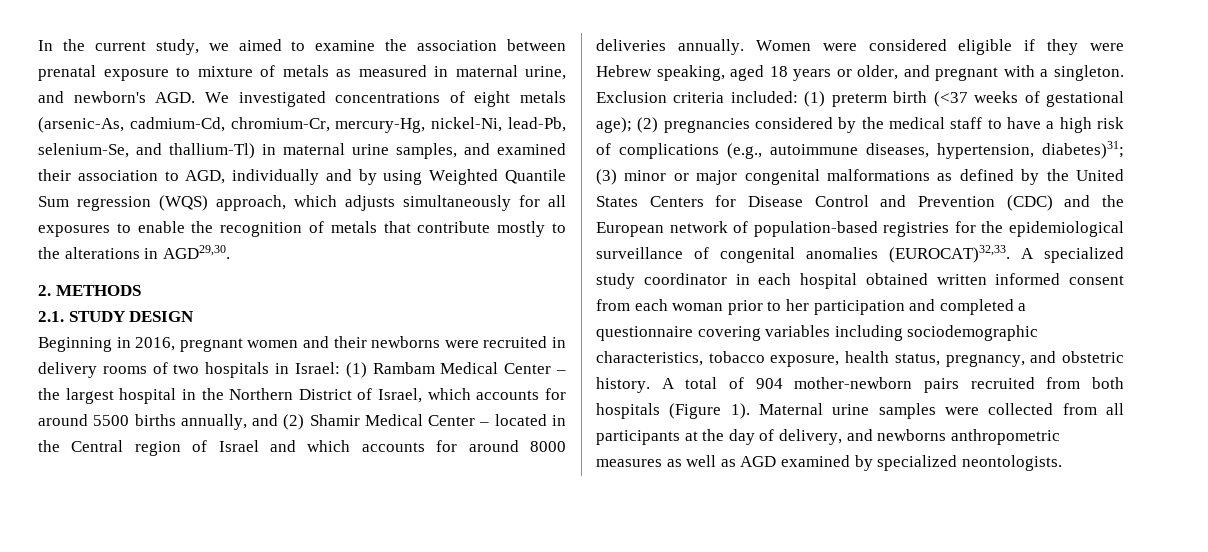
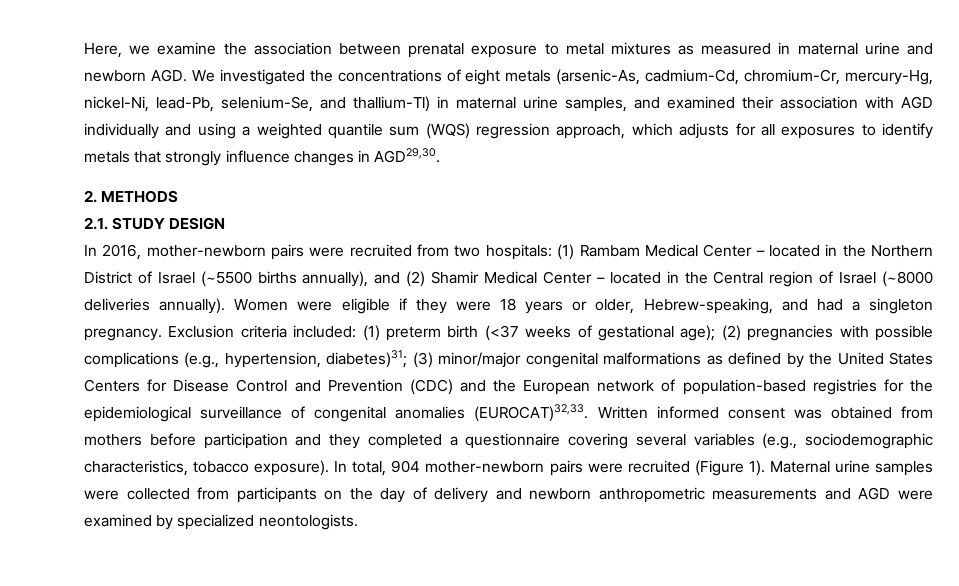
[38,39,306,55] In the current study, we aimed to -> [84,43,151,58] Here, we
[197,65,329,77] mixture of metals -> [565,42,671,55] metal mixtures
[525,66,566,80] [38,91,146,103] urine, and newborn's -> [864,42,933,55] [84,70,146,82] urine and newborn
(326, 99) none -> [309,70,333,82] the
[164,169,566,185] [38,195,208,211] to AGD, individually and by using Weighted Quantile Sum regression (WQS) -> [865,96,933,109] [84,123,550,139] with AGD individually and using a weighted quantile sum (WQS) regression
[403,195,511,211] simultaneously -> (730, 131) none
[137,221,566,237] [38,247,140,259] enable the recognition of metals that contribute mostly to the alterations -> [882,123,933,139] [84,150,354,166] identify metals that strongly influence changes
[38,336,567,352] [38,362,340,378] Beginning in 2016, pregnant women and their newborns were recruited in delivery rooms of two hospitals in Israel: -> [84,244,552,260] In 2016, mother-newborn pairs were recruited from two hospitals:
[38,388,177,404] the largest hospital -> [768,245,820,257] located
[378,388,566,403] [38,414,247,430] Israel, which accounts for around 5500 births annually, -> [157,271,369,287] Israel (~5500 births annually),
[270,440,566,452] [596,39,744,55] and which accounts for around 8000 deliveries annually. -> [882,271,934,287] [84,298,226,314] (~8000 deliveries annually).
[868,39,947,51] considered -> (333, 306) none
[596,65,765,81] Hebrew speaking, aged -> (491, 306) none
[903,65,1124,81] and pregnant with a singleton. -> [643,298,933,314] [84,328,162,341] Hebrew-speaking, and had a singleton pregnancy.
[755,117,1124,133] [596,141,1124,159] [596,169,738,185] considered by the medical staff to have a high risk of complications (e.g., autoimmune diseases, hypertension, diabetes)31; (3) minor or major -> [839,325,933,341] [84,350,522,368] with possible complications (e.g., hypertension, diabetes)31; (3) minor/major
[1021,247,1124,263] [596,273,1124,289] [596,299,809,315] A specialized study coordinator in each hospital obtained written informed consent from each woman prior to her -> [597,406,934,419] [84,433,196,446] Written informed consent was obtained from mothers before
(936, 305) none -> [329,434,360,449] they
[765,325,1039,341] [596,351,1124,367] [596,377,1124,393] [596,403,660,419] variables including sociodemographic characteristics, tobacco exposure, health status, pregnancy, and obstetric history. A total of 904 mother-newborn pairs recruited from both hospitals -> [635,433,933,449] [84,460,690,476] several variables (e.g., sociodemographic characteristics, tobacco exposure). In total, 904 mother-newborn pairs were recruited
[1106,403,1124,415] [596,429,1060,445] [596,455,777,467] all participants at the day of delivery, and newborns anthropometric measures as well as AGD -> [236,487,933,503] participants on the day of delivery and newborn anthropometric measurements and AGD were

